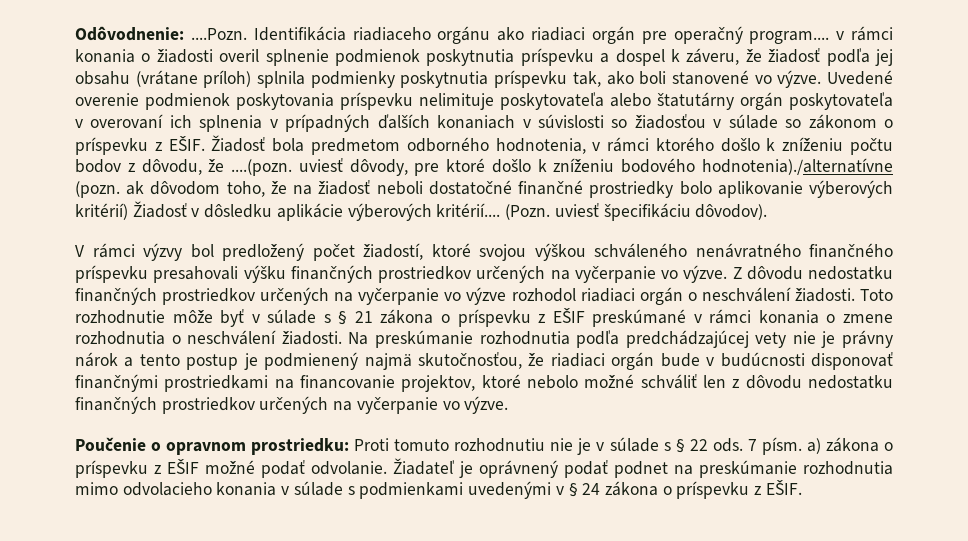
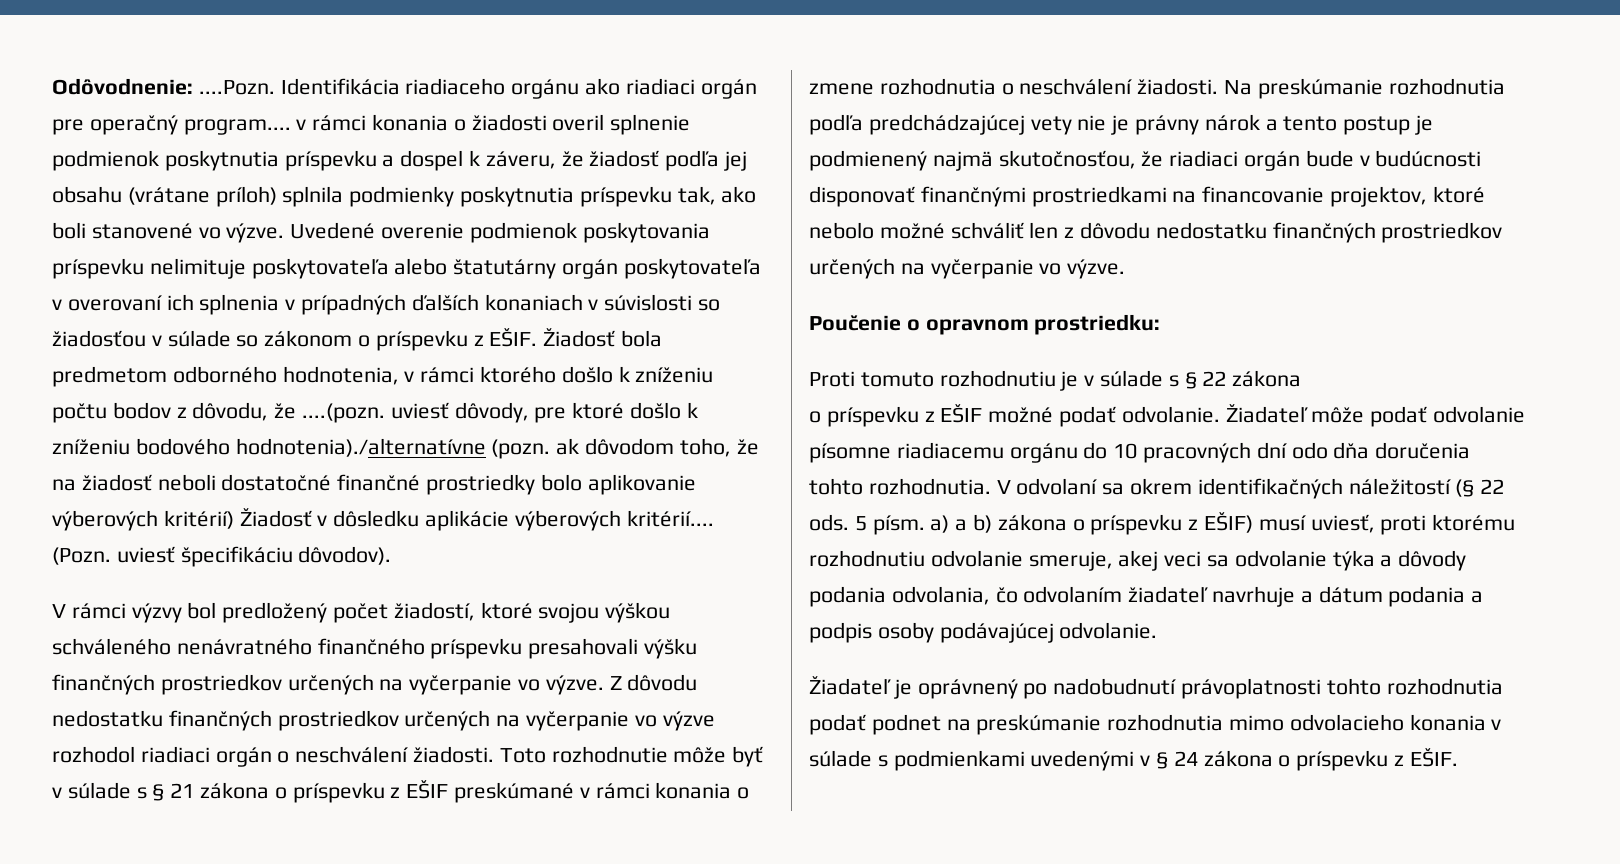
(350, 446) none -> (1161, 324) //
[550,438,574,451] nie -> (1056, 378) none
[712,437,879,455] ods. 7 písm. a) zákona -> [1232,370,1302,387] zákona //
[459,460,558,478] je oprávnený -> [1311,406,1526,427] [809,442,1471,463] [809,478,1505,499] [809,512,1516,535] [809,550,1467,571] [809,586,1484,607] [809,622,1158,643] [809,676,1503,699] môže podať odvolanie písomne riadiacemu orgánu do 10 pracovných dní odo dňa doručenia tohto rozhodnutia. V odvolaní sa okrem identifikačných náležitostí (§ 22 ods. 5 písm. a) a b) zákona o príspevku z EŠIF) musí uviesť, proti ktorému rozhodnutiu odvolanie smeruje, akej veci sa odvolanie týka a dôvody podania odvolania, čo odvolaním žiadateľ navrhuje a dátum podania a podpis osoby podávajúcej odvolanie. // Žiadateľ je oprávnený po nadobudnutí právoplatnosti tohto rozhodnutia

